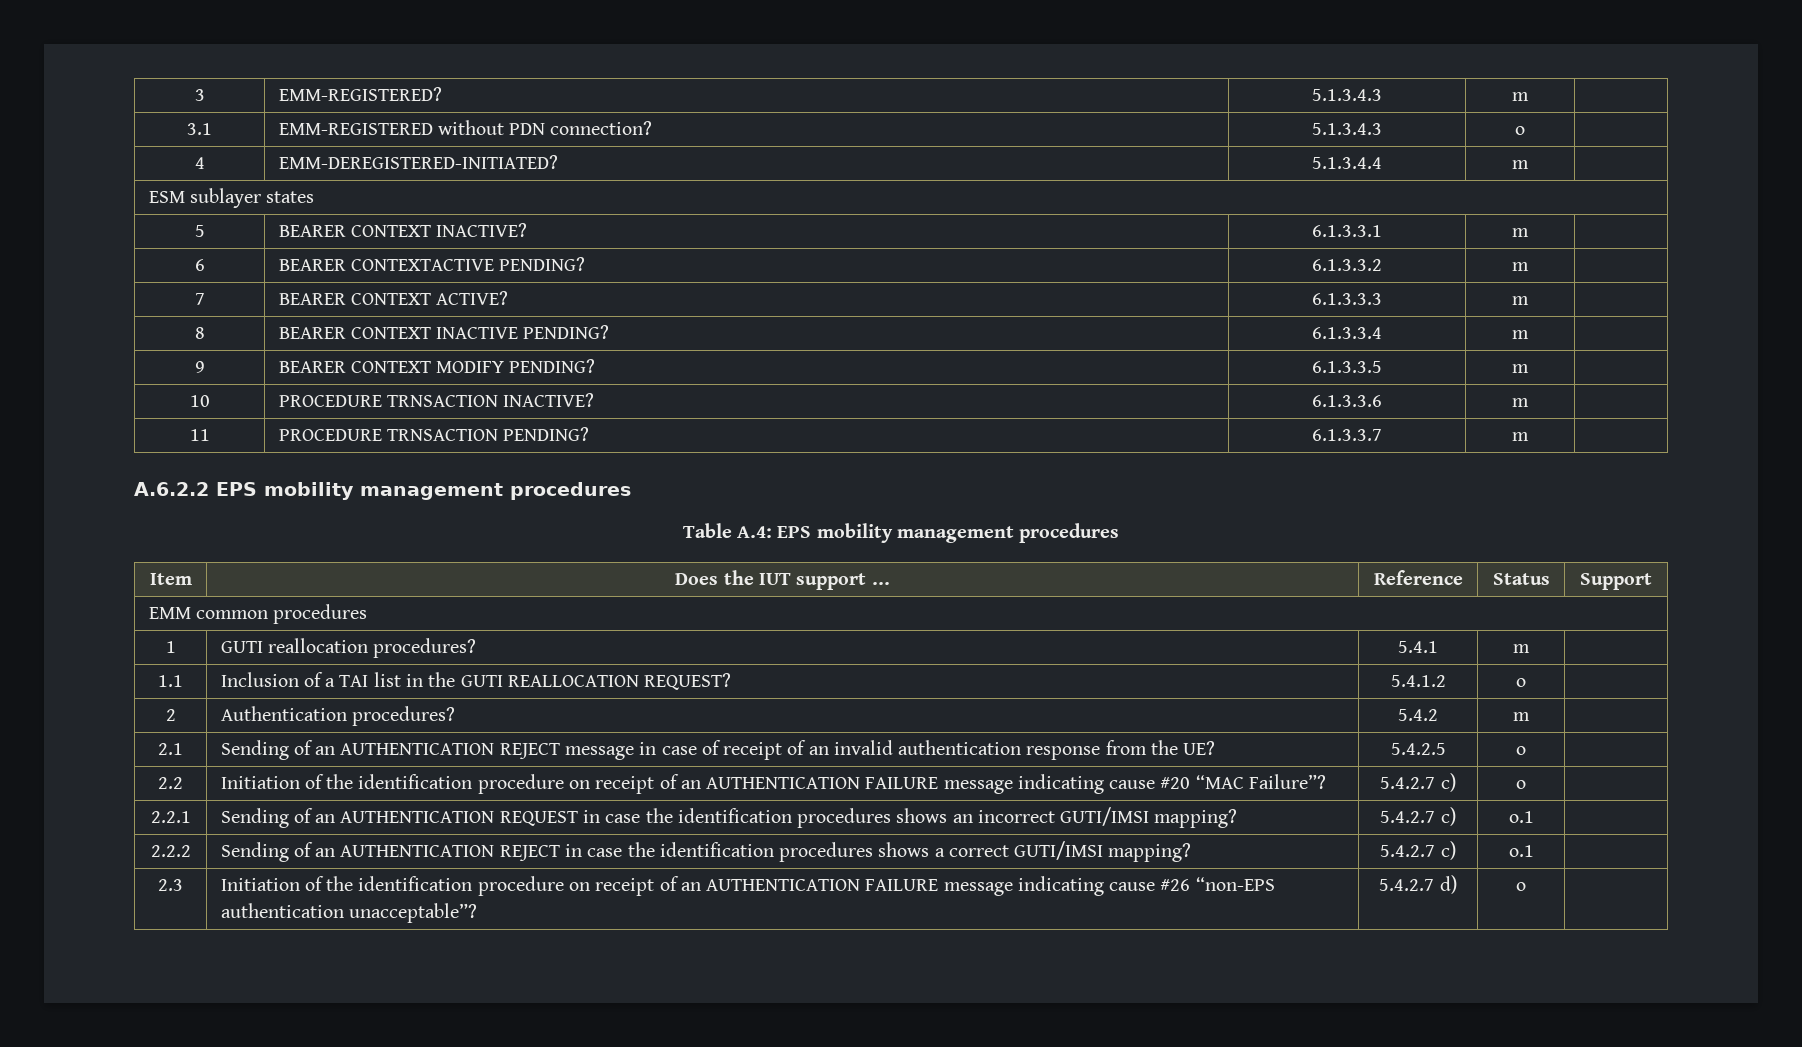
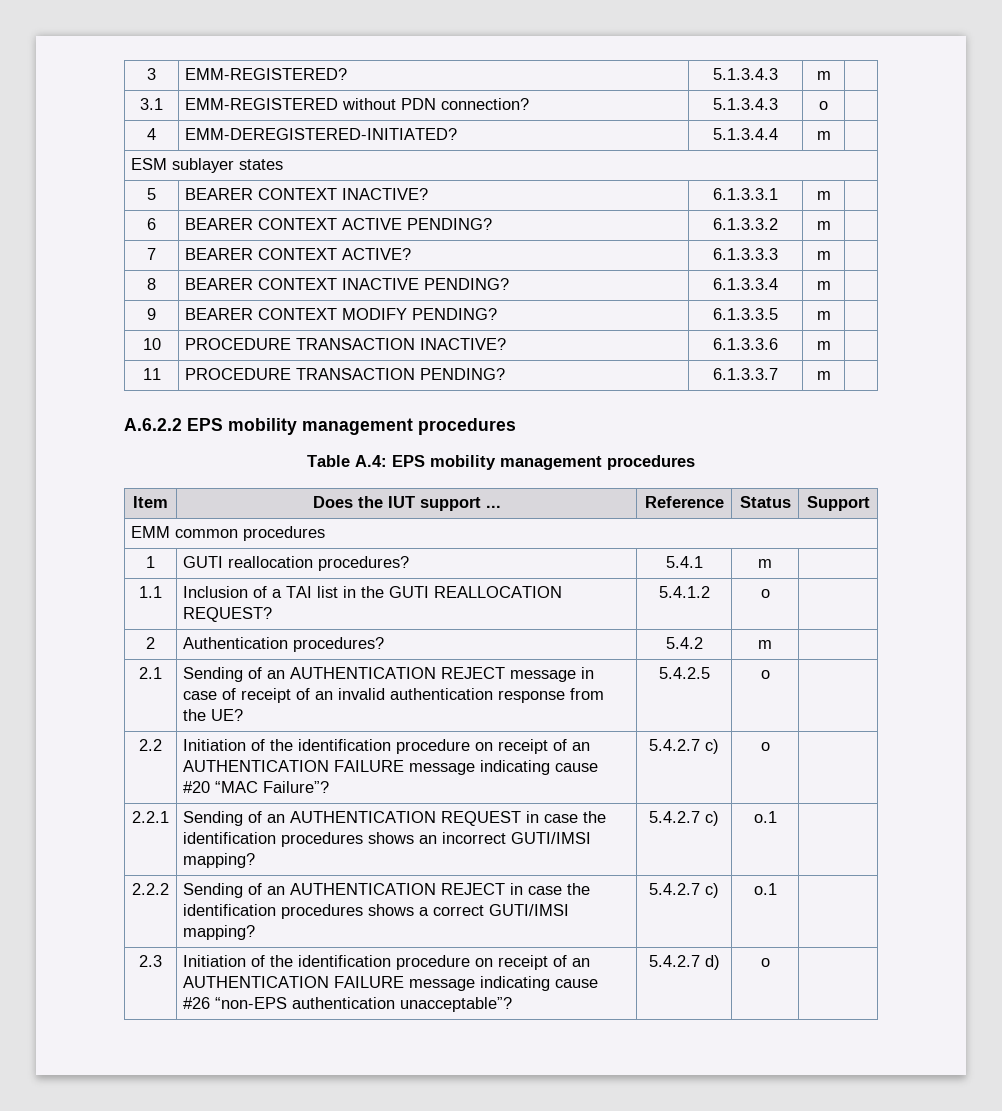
[350,259,494,271] CONTEXTACTIVE -> [258,218,403,230] CONTEXT ACTIVE
[386,395,498,407] TRNSACTION -> [296,338,416,350] TRANSACTION
[386,429,498,441] TRNSACTION -> [296,368,416,380] TRANSACTION

